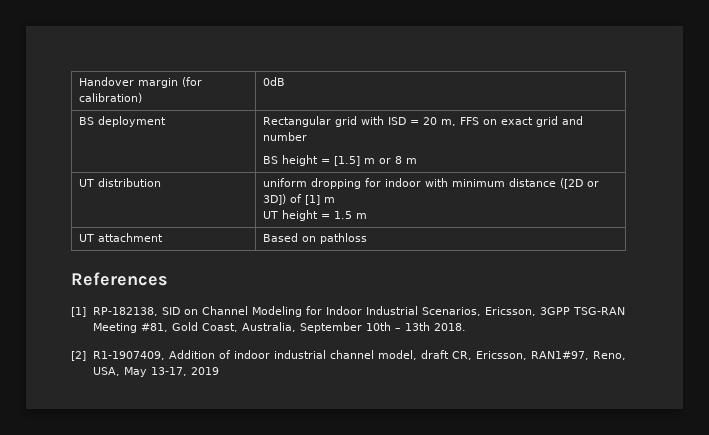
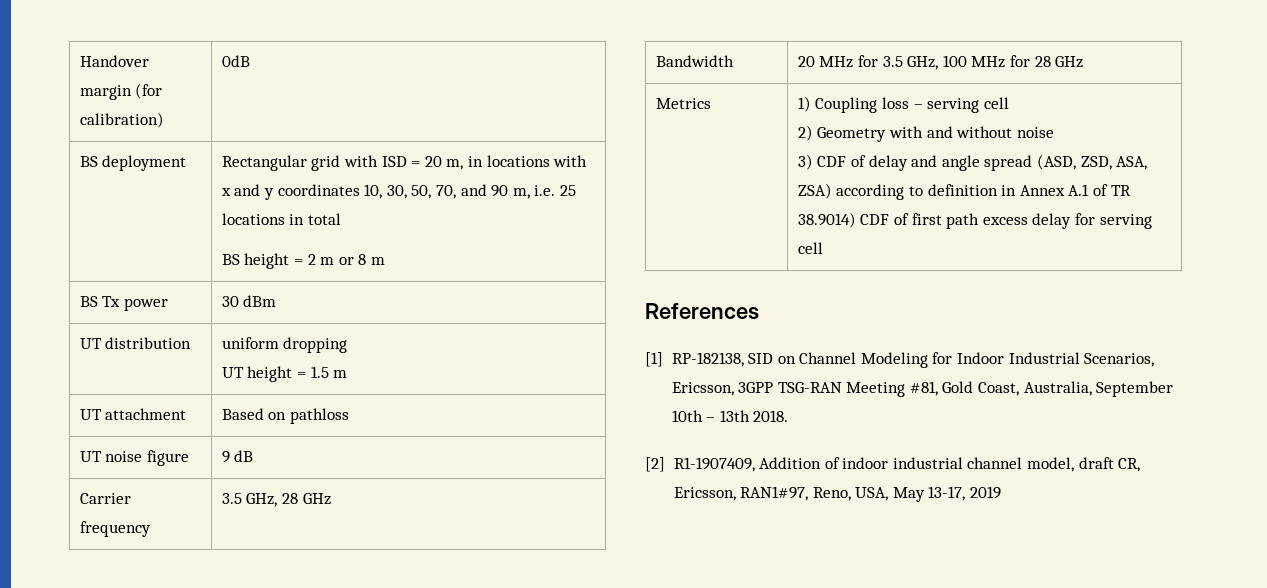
[460,116,584,127] [263,132,308,141] FFS on exact grid and number -> [467,155,588,167] [220,184,576,200] [221,213,342,225] in locations with x and y coordinates 10, 30, 50, 70, and 90 m, i.e. 25 locations in total
[334,156,361,166] [1.5] -> [307,254,316,265] 2
(418, 161) none -> [79,296,169,311] [221,295,277,307] // BS Tx power | 30 dBm
[365,178,600,189] [263,194,336,205] for indoor with minimum distance ([2D or 3D]) of [1] m -> (348, 345) none
(368, 238) none -> [79,450,190,466] [221,450,254,463] [79,493,131,504] [79,521,151,537] [221,493,331,507] [655,55,734,67] [797,55,1084,70] [655,98,711,109] [797,96,1009,113] [797,125,1054,142] [797,154,1148,171] [797,183,1131,200] [797,212,1152,229] [797,242,823,254] // UT noise figure | 9 dB // Carrier frequency | 3.5 GHz, 28 GHz // Bandwidth | 20 MHz for 3.5 GHz, 100 MHz for 28 GHz // Metrics | 1) Coupling loss – serving cell // 2) Geometry with and without noise // 3) CDF of delay and angle spread (ASD, ZSD, ASA, ZSA) according to definition in Annex A.1 of TR 38.9014) CDF of first path excess delay for serving cell

